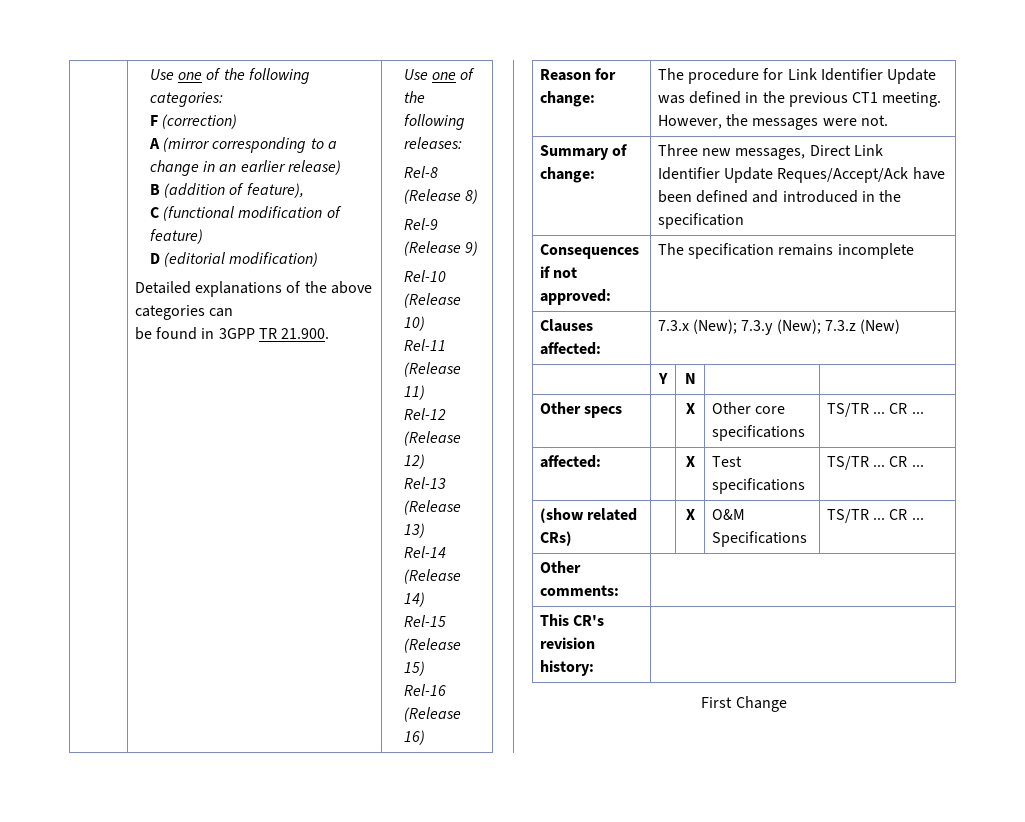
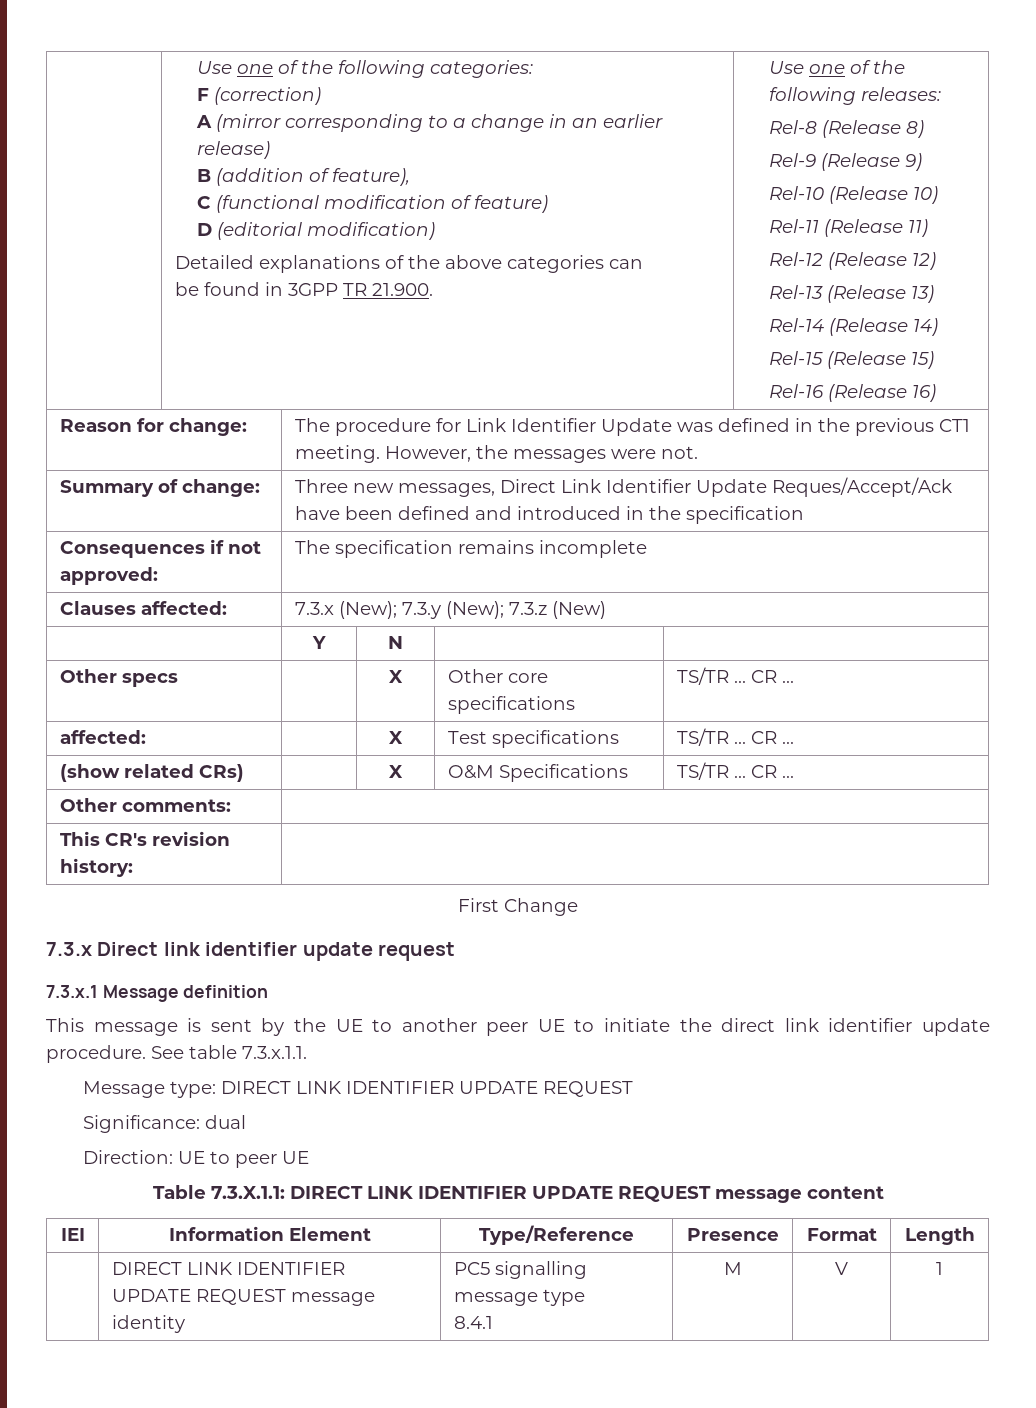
(787, 704) none -> [46,942,455,961] [46,985,269,1002] [46,1018,991,1036] [46,1045,307,1063] [82,1081,633,1098] [82,1115,246,1133] [82,1150,309,1168] [152,1185,884,1203] [60,1228,85,1241] [168,1226,371,1241] [479,1225,634,1245] [686,1228,779,1241] [806,1228,877,1241] [904,1227,975,1245] [111,1262,345,1275] [111,1289,375,1306] [111,1315,185,1333] [453,1261,587,1279] [453,1289,585,1306] [453,1316,493,1329] [723,1262,742,1275] [835,1262,848,1275] [936,1262,943,1275] // 7.3.x Direct link identifier update request // 7.3.x.1 Message definition // This message is sent by the UE to another peer UE to initiate the direct link identifier update procedure. See table 7.3.x.1.1. // Message type: DIRECT LINK IDENTIFIER UPDATE REQUEST // Significance: dual // Direction: UE to peer UE // Table 7.3.X.1.1: DIRECT LINK IDENTIFIER UPDATE REQUEST message content // IEI | Information Element | Type/Reference | Presence | Format | Length // | DIRECT LINK IDENTIFIER UPDATE REQUEST message identity | PC5 signalling message type // 8.4.1 | M | V | 1

